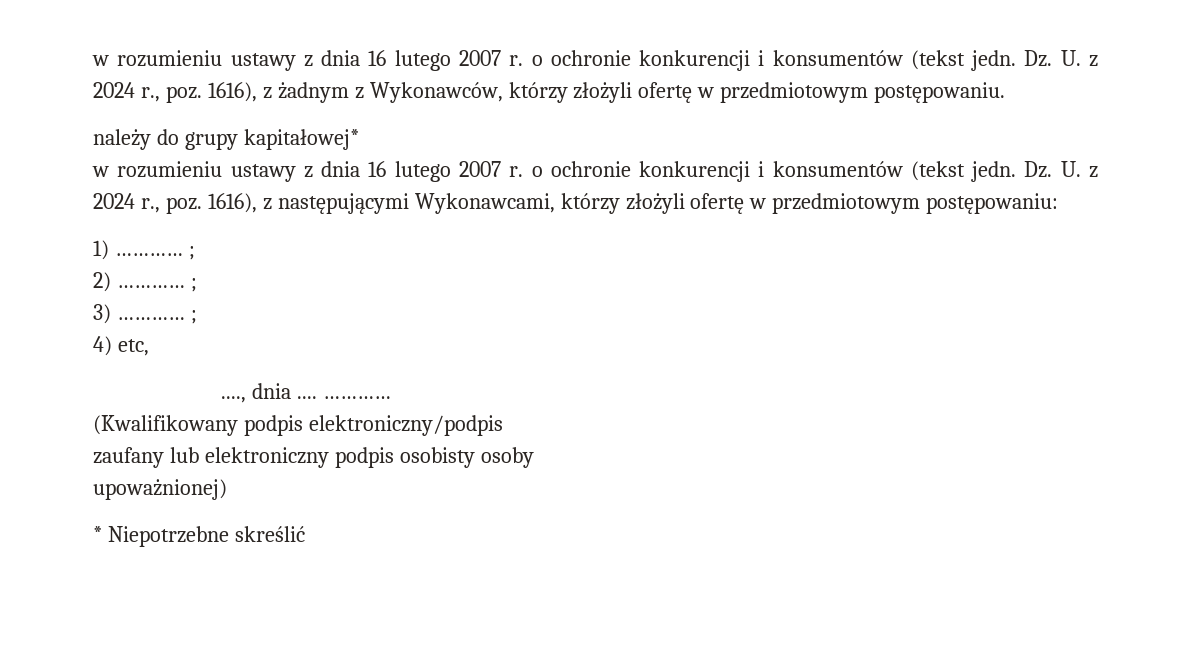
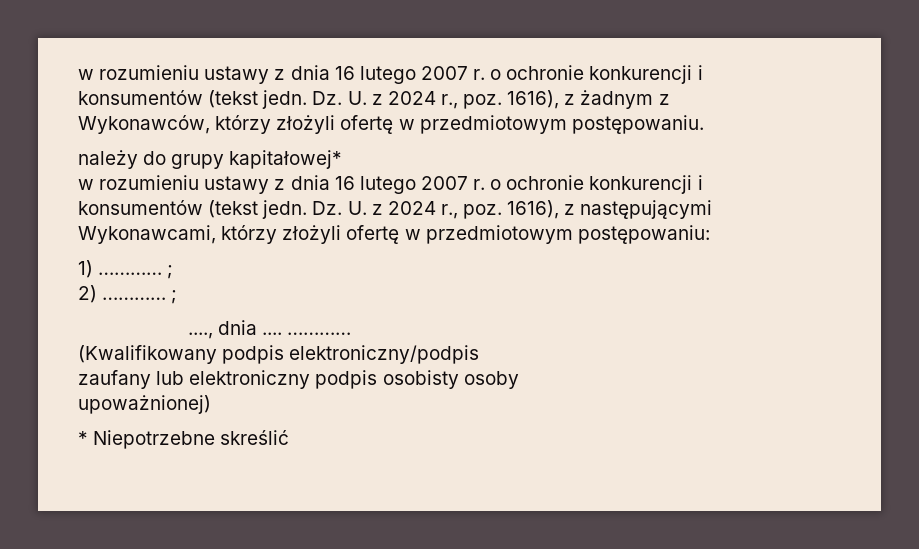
[93,304,197,324] [93,336,149,356] // 3) ………… ; // 4) etc, -> (178, 297) none

